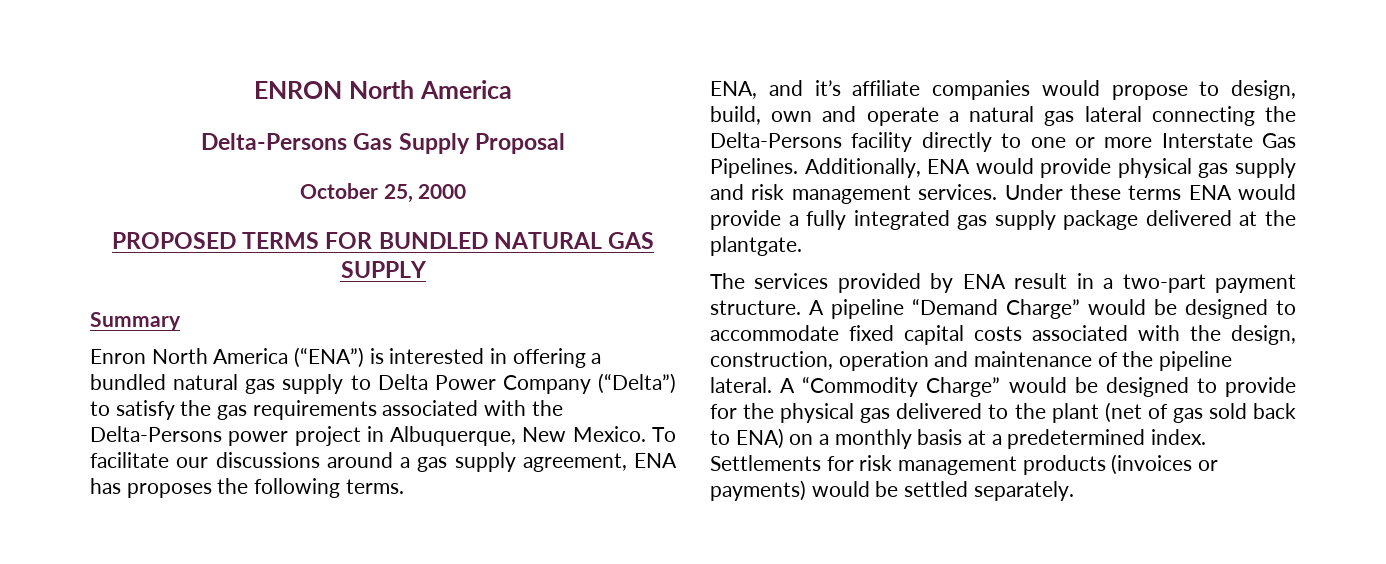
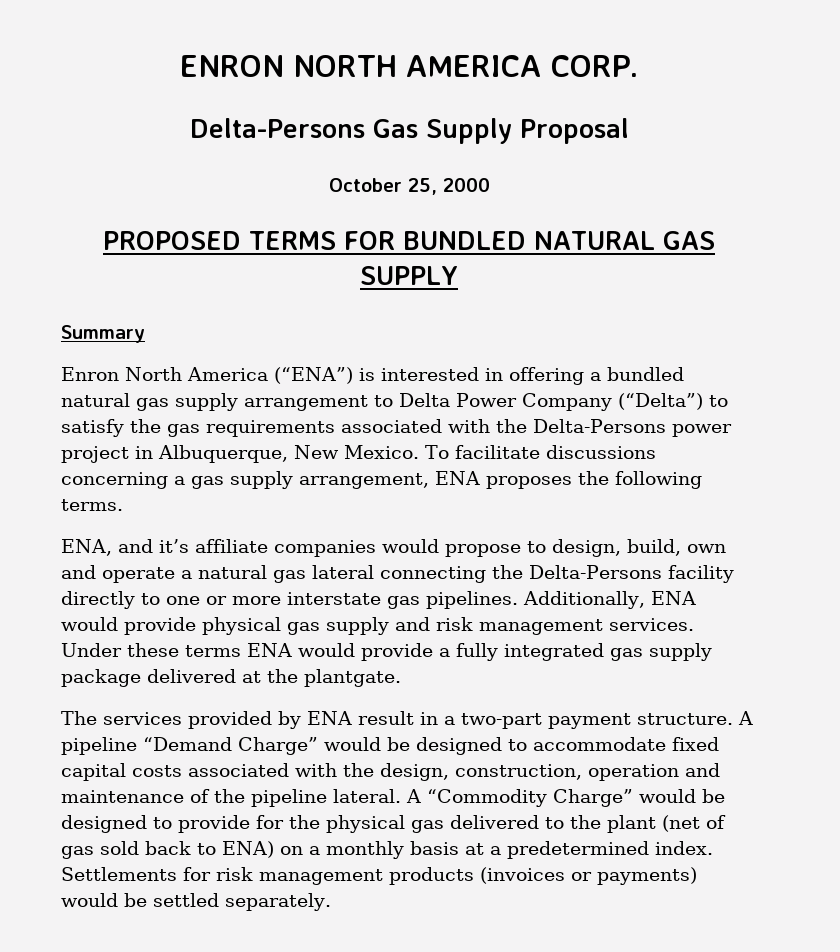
[349,80,512,99] North America -> [292,55,639,77] NORTH AMERICA CORP.
(344, 384) none -> [244,395,368,411] arrangement
[176,452,677,472] [90,478,121,494] our discussions around a gas supply agreement, ENA has -> [545,445,656,459] [61,471,480,489] discussions concerning a gas supply arrangement, ENA
[1161,133,1296,148] [710,158,798,178] Interstate Gas Pipelines. -> [287,591,518,609] interstate gas pipelines.

